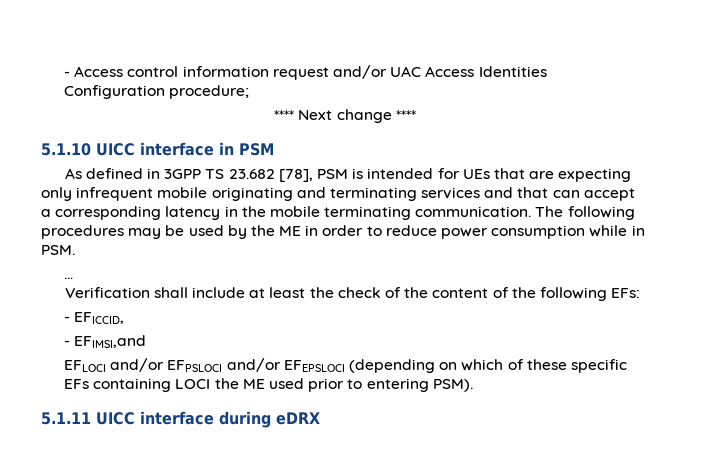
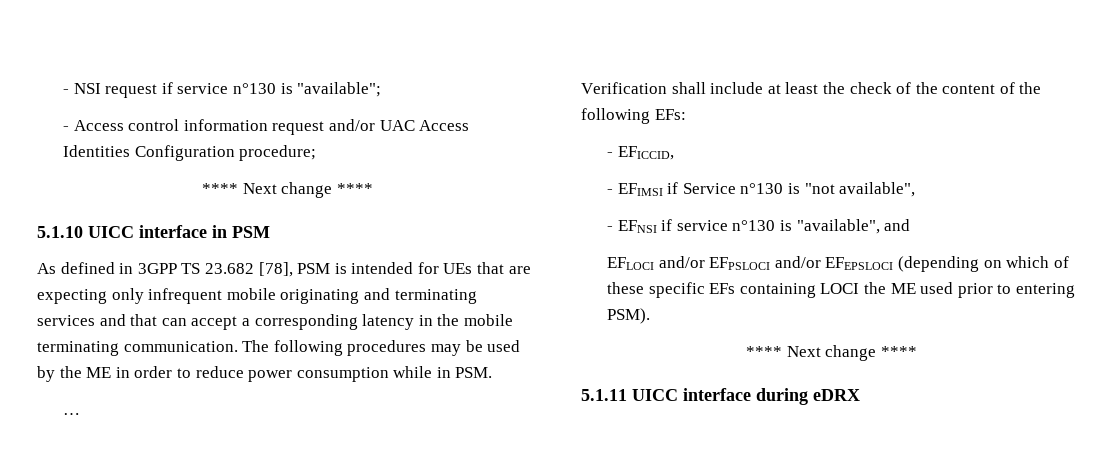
[64,71,71,77] - -> [63,82,382,98] [63,126,70,131] - NSI request if service n°130 is "available"; // -
[74,335,147,348] EFIMSI,and -> [617,182,916,197] [607,219,911,234] EFIMSI if Service n°130 is "not available", // - EFNSI if service n°130 is "available", and
(473, 385) none -> [746,345,917,361] // **** Next change ****

